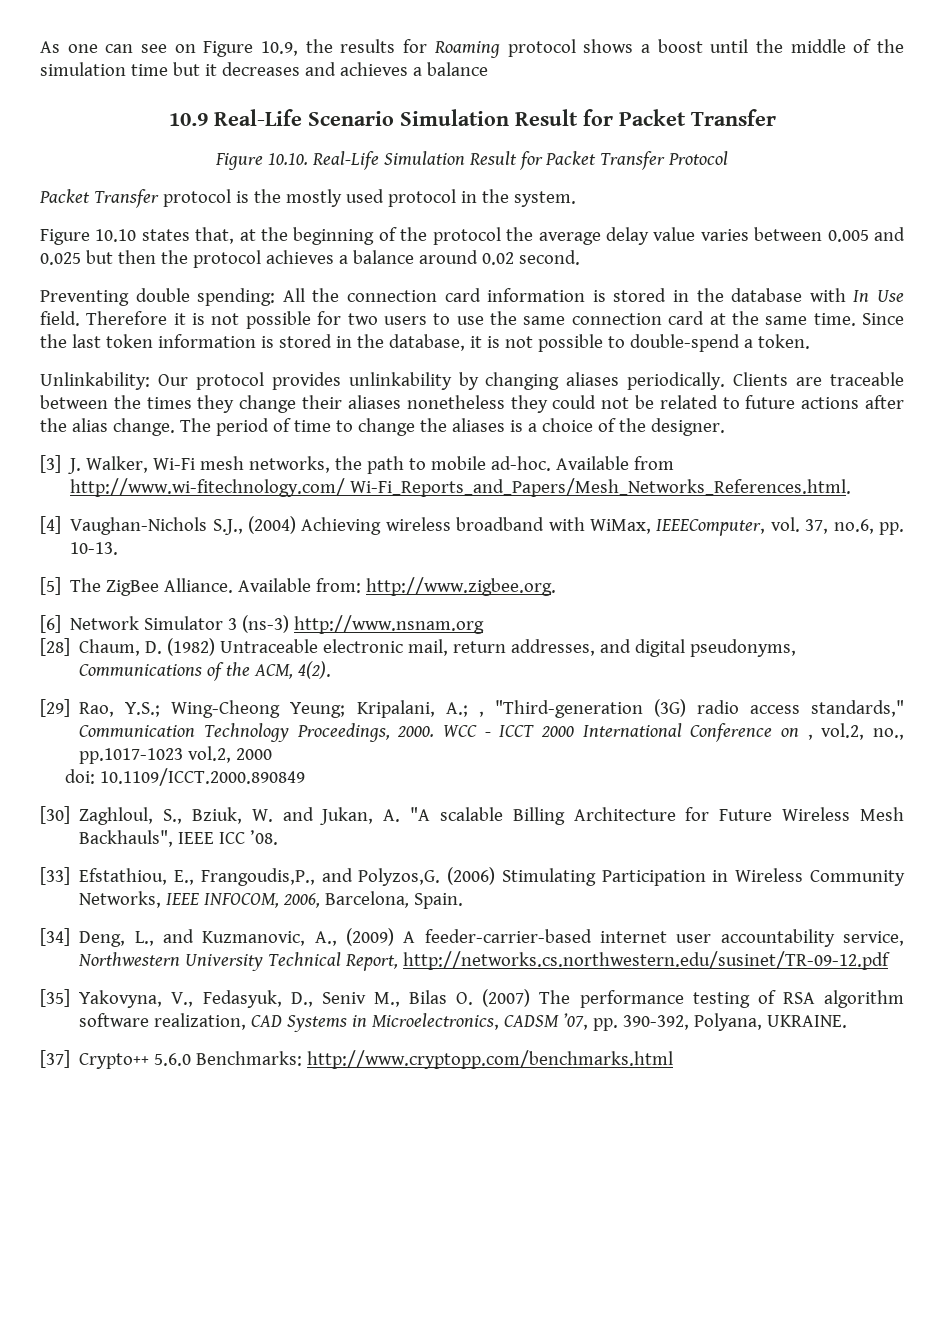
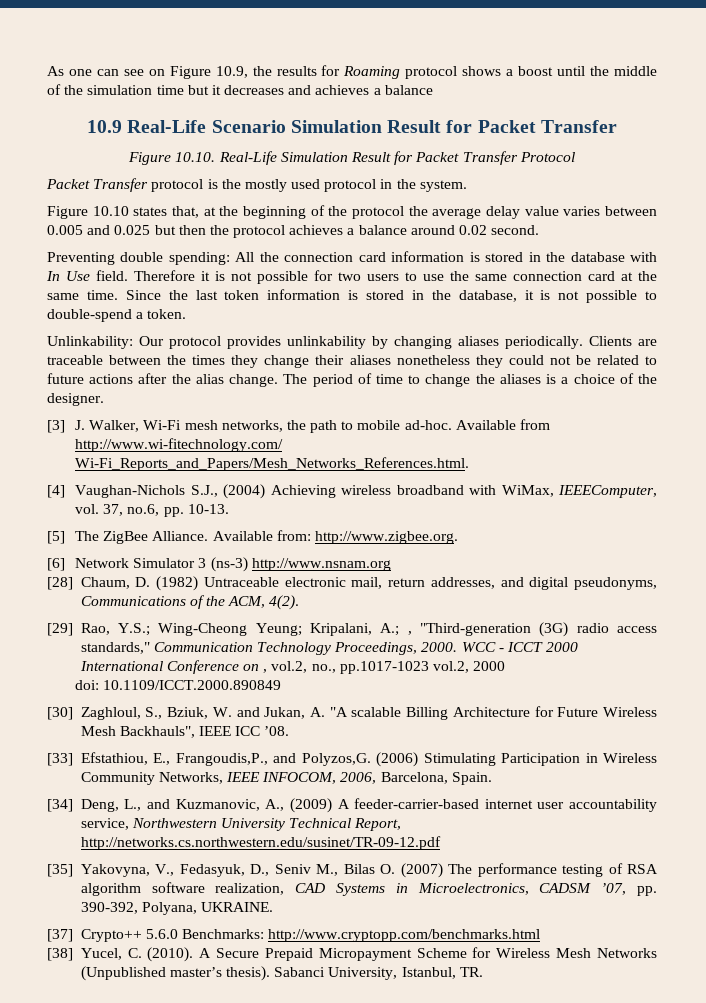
(674, 1059) none -> [47,947,658,962] [80,966,483,981] // [38] Yucel, C. (2010). A Secure Prepaid Micropayment Scheme for Wireless Mesh Networks (Unpublished master’s thesis). Sabanci University, Istanbul, TR.

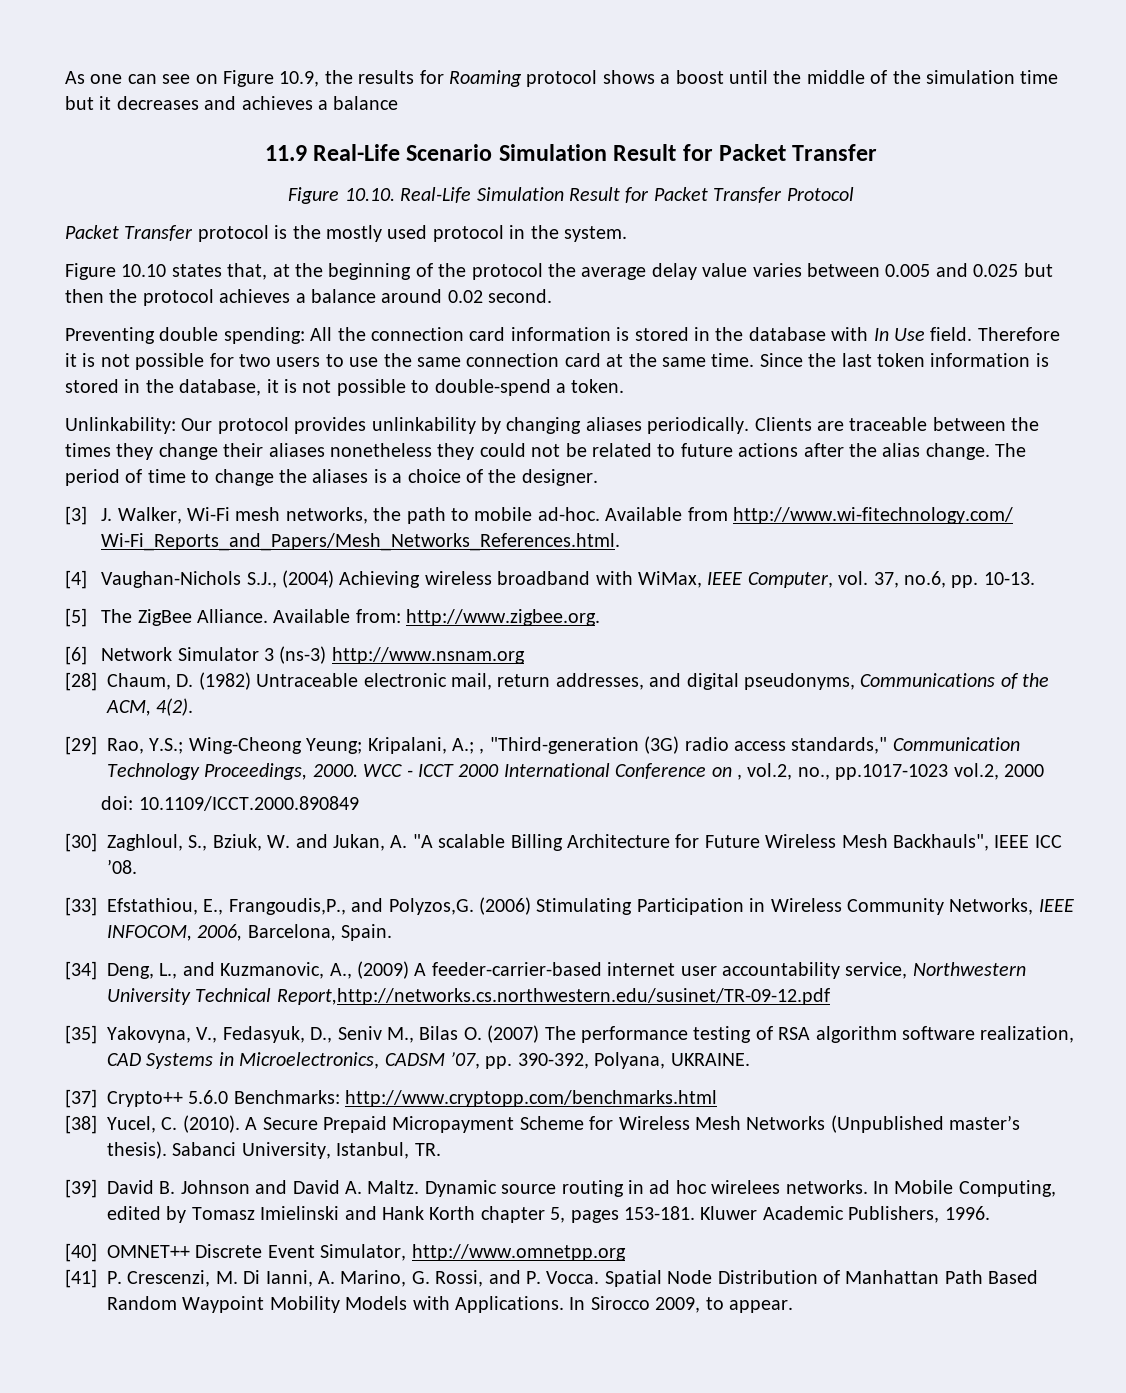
[87,120,123,133] 10.9 -> [264,145,307,161] 11.9
[558,485,657,498] IEEEComputer, -> [707,572,833,588] IEEE Computer,
[354,818,402,831] [80,836,441,850] Report, http://networks.cs.northwestern.edu/susinet/TR-09-12.pdf -> [276,988,830,1005] Report,http://networks.cs.northwestern.edu/susinet/TR-09-12.pdf
(483, 972) none -> [65,1179,1056,1198] [107,1206,990,1223] [65,1243,626,1262] [65,1269,1039,1288] [107,1296,793,1313] // [39] David B. Johnson and David A. Maltz. Dynamic source routing in ad hoc wirelees networks. In Mobile Computing, edited by Tomasz Imielinski and Hank Korth chapter 5, pages 153-181. Kluwer Academic Publishers, 1996. // [40] OMNET++ Discrete Event Simulator, http://www.omnetpp.org // [41] P. Crescenzi, M. Di Ianni, A. Marino, G. Rossi, and P. Vocca. Spatial Node Distribution of Manhattan Path Based Random Waypoint Mobility Models with Applications. In Sirocco 2009, to appear.

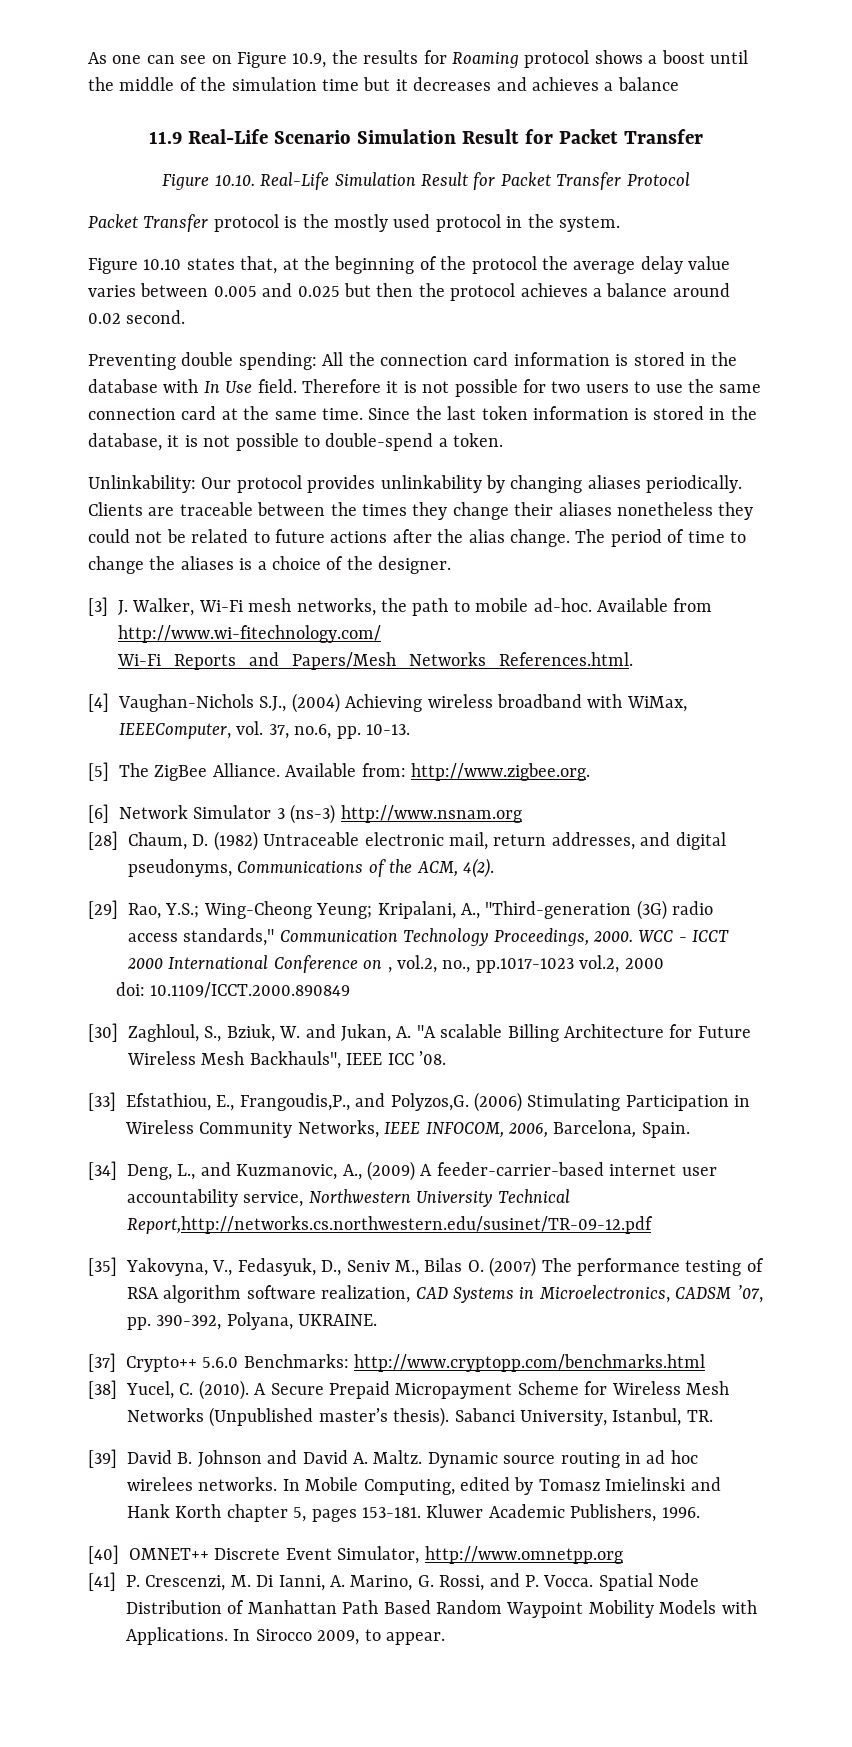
[707,572,833,588] IEEE Computer, -> [119,723,231,739] IEEEComputer,
[452,738,485,754] A.; , -> [461,903,480,919] A.,

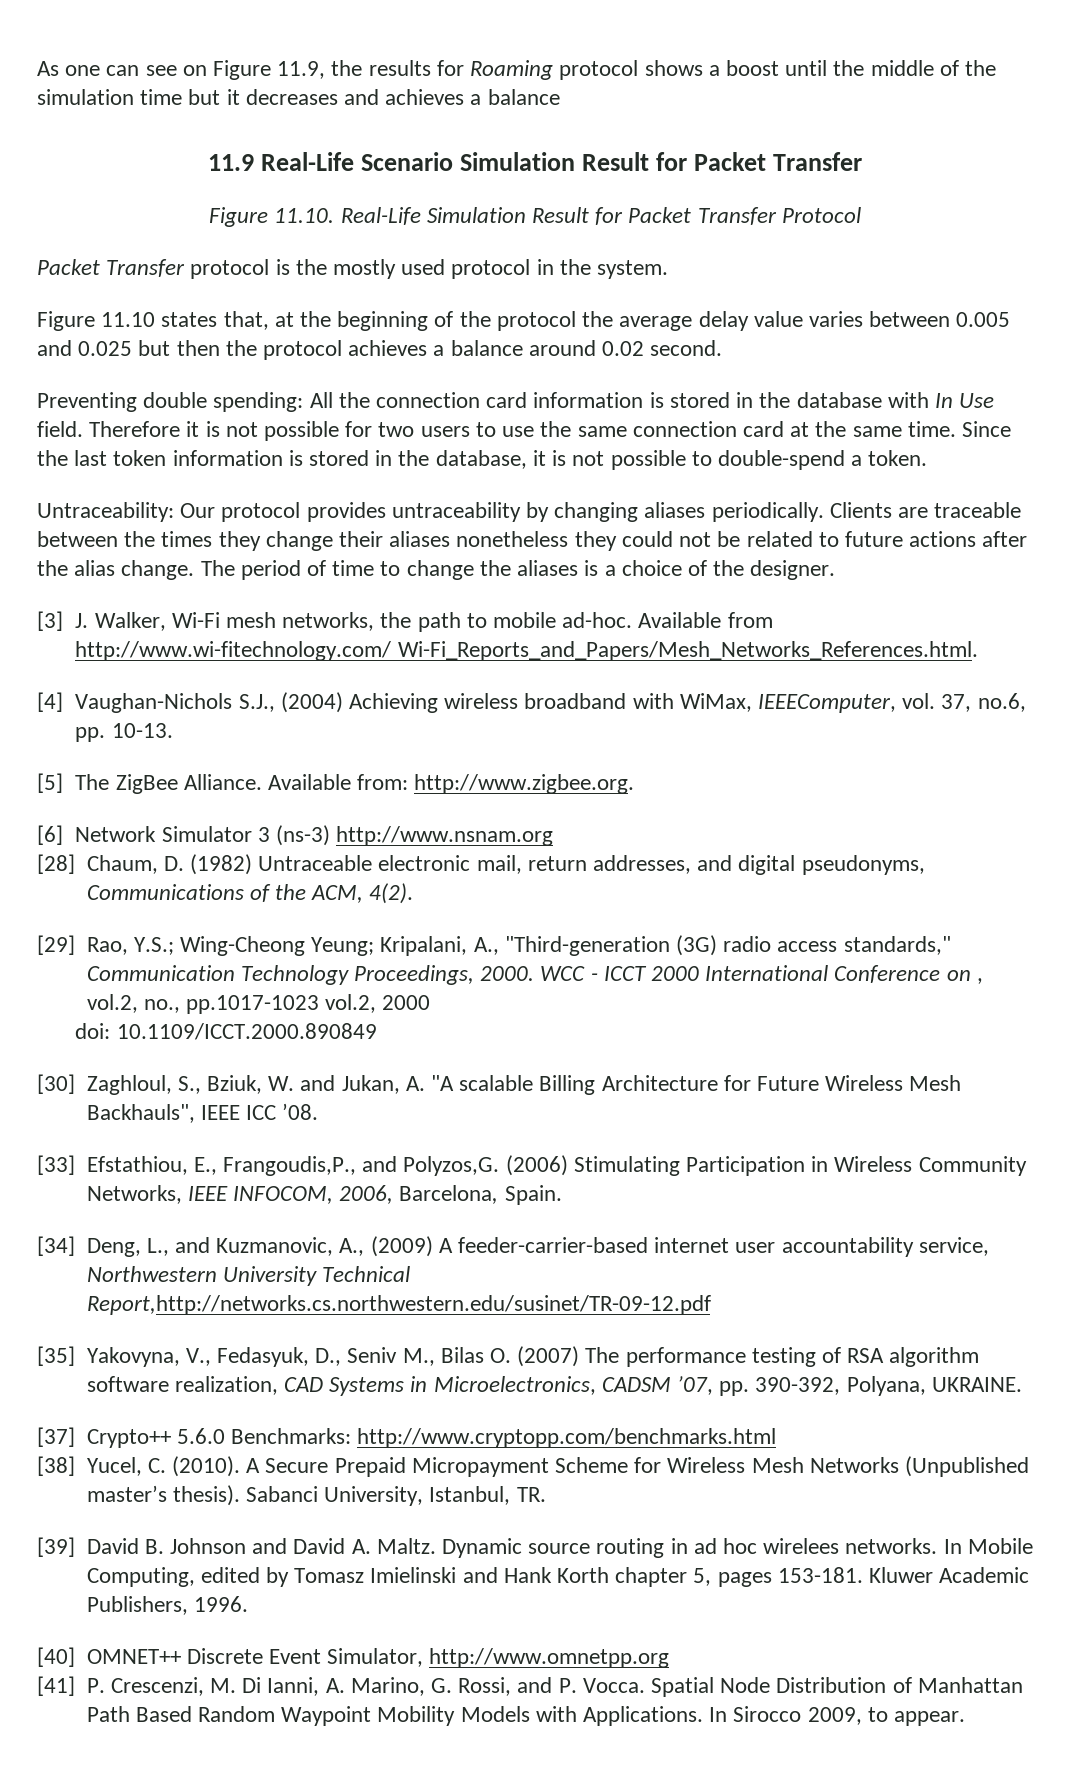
[292,53,327,68] 10.9, -> [277,61,326,79] 11.9,
[214,175,255,186] 10.10. -> [274,208,335,223] 11.10.
[143,259,182,270] 10.10 -> [101,312,156,327] 11.10
[88,475,196,493] Unlinkability: -> [37,502,174,522] Untraceability:
[380,475,482,493] unlinkability -> [391,502,521,522] untraceability

